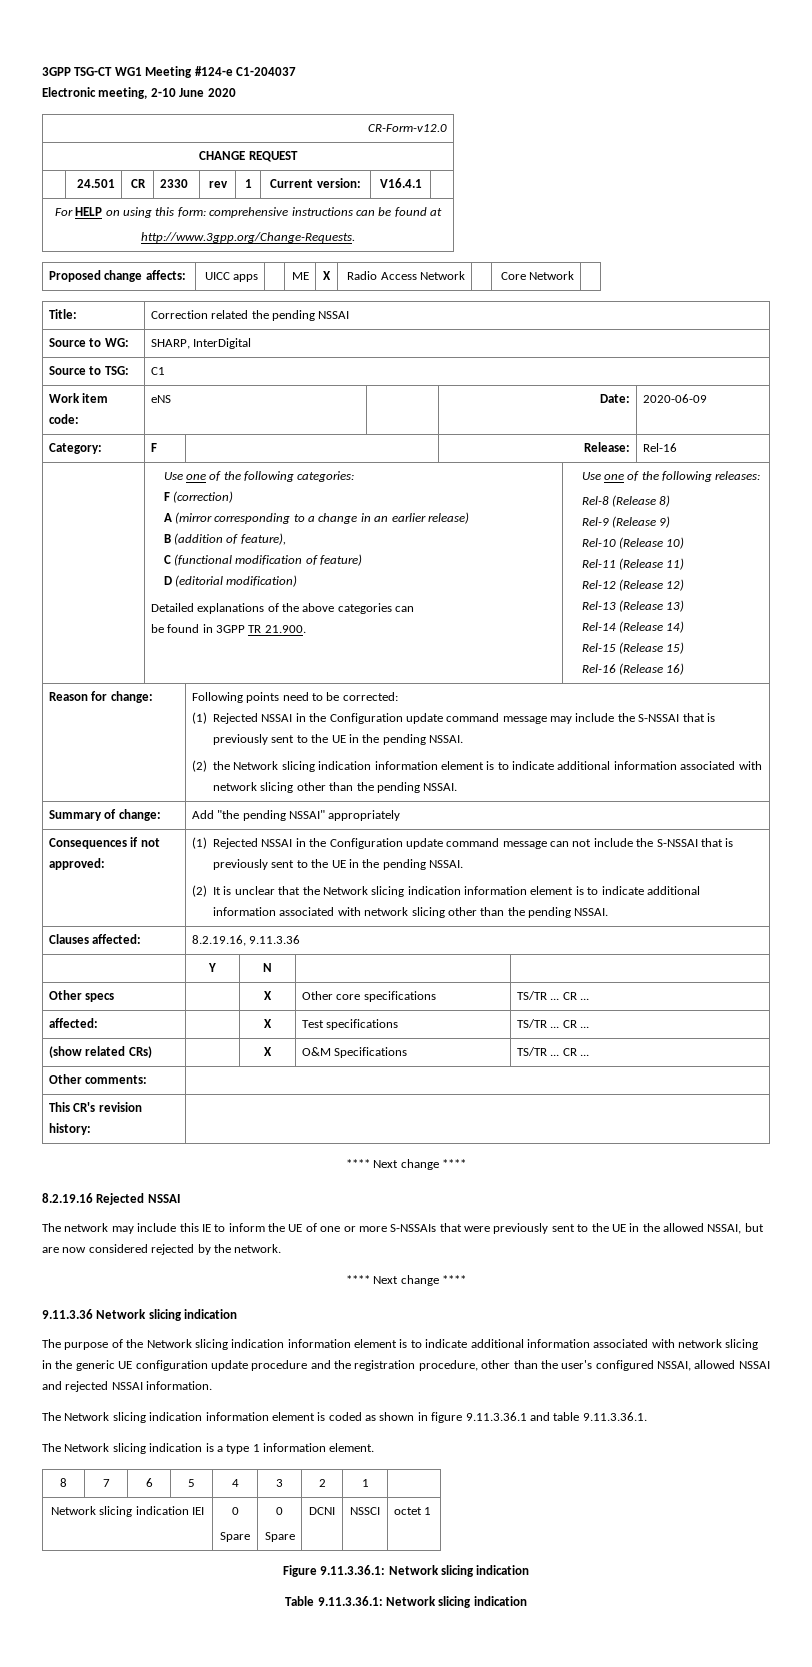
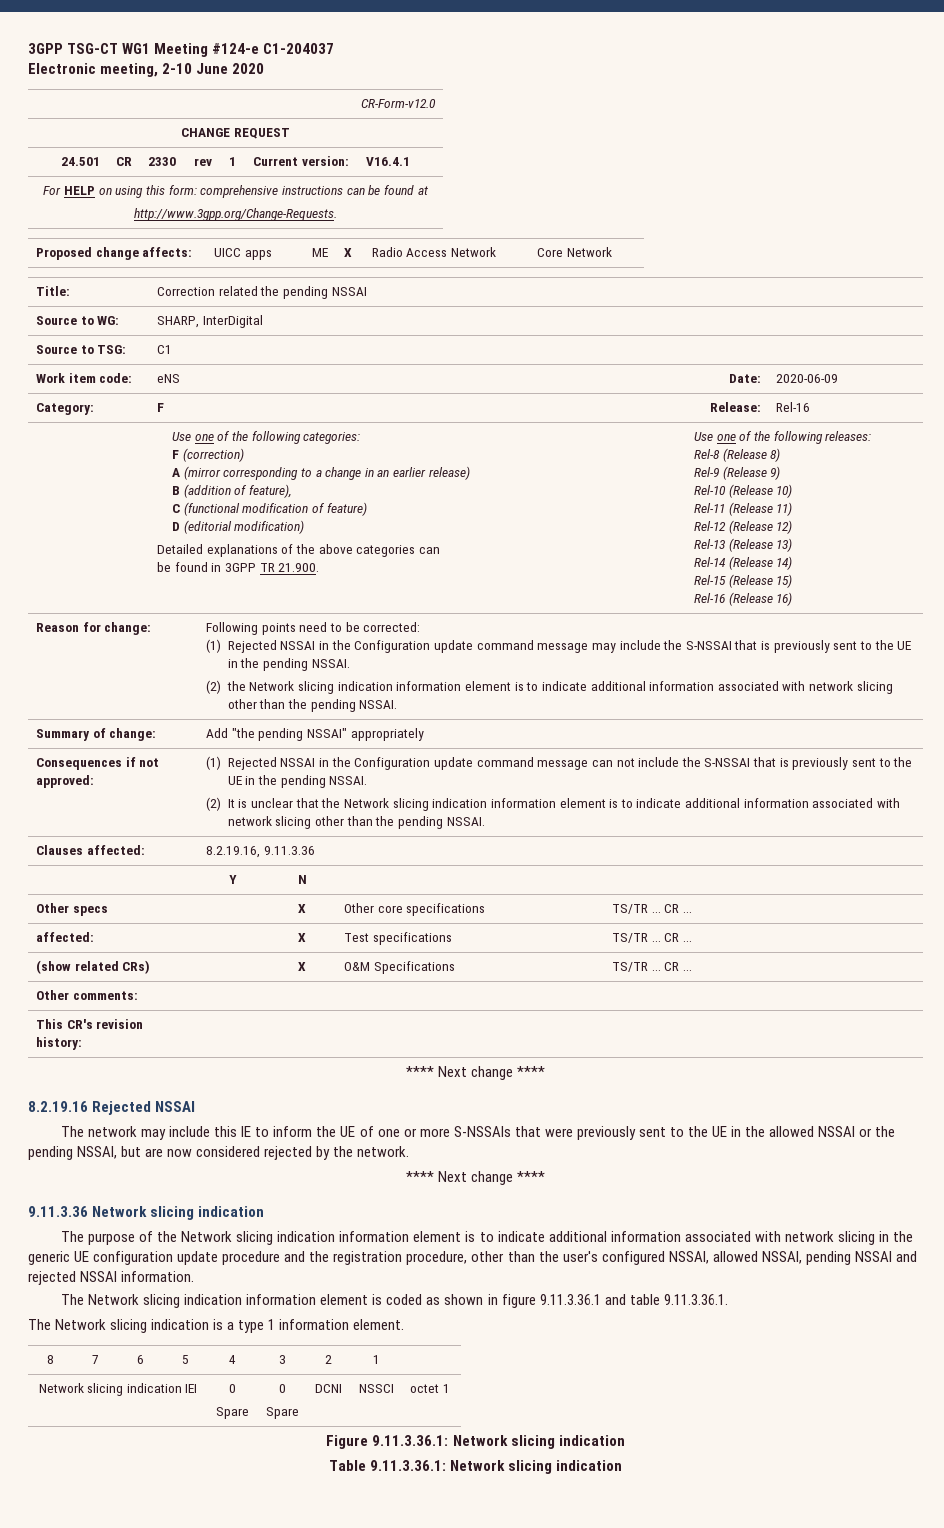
(704, 1227) none -> [818,1126,896,1137] [28,1146,73,1160] NSSAI or the pending
(736, 1364) none -> [761,1251,851,1265] NSSAI, pending

